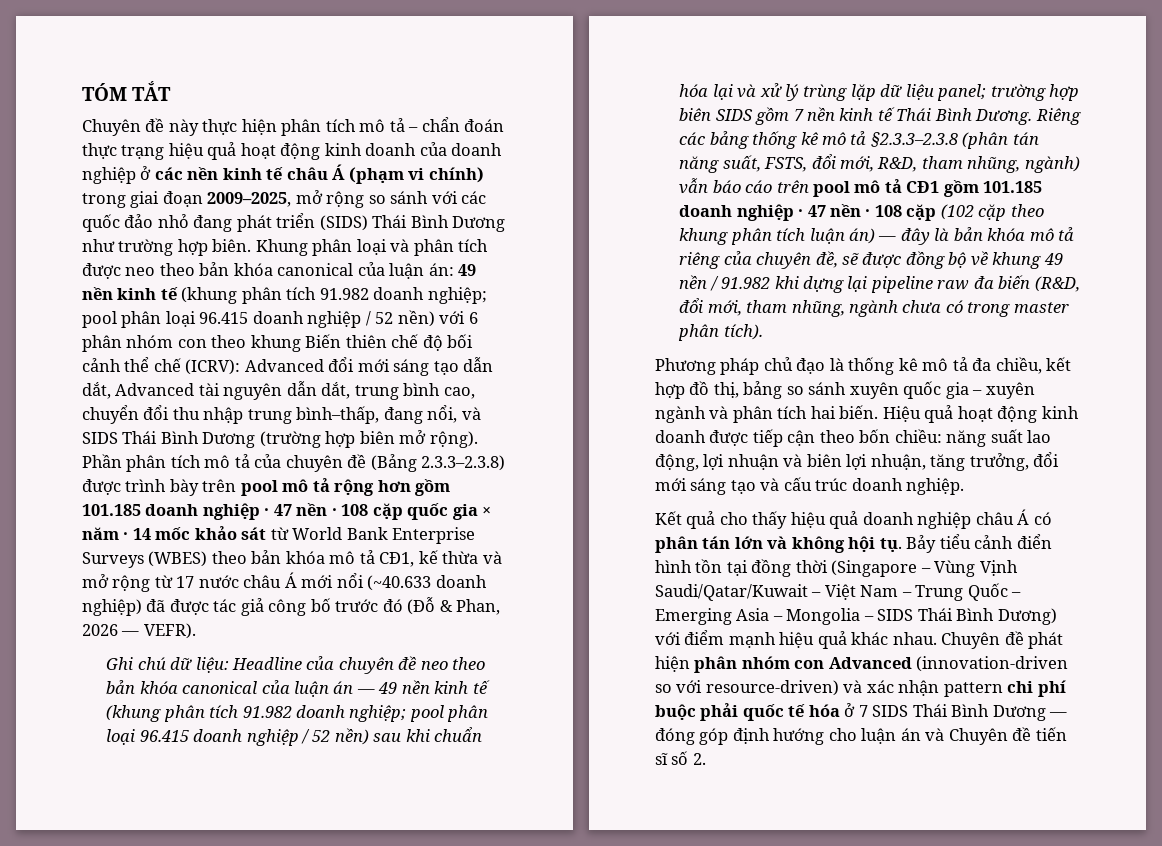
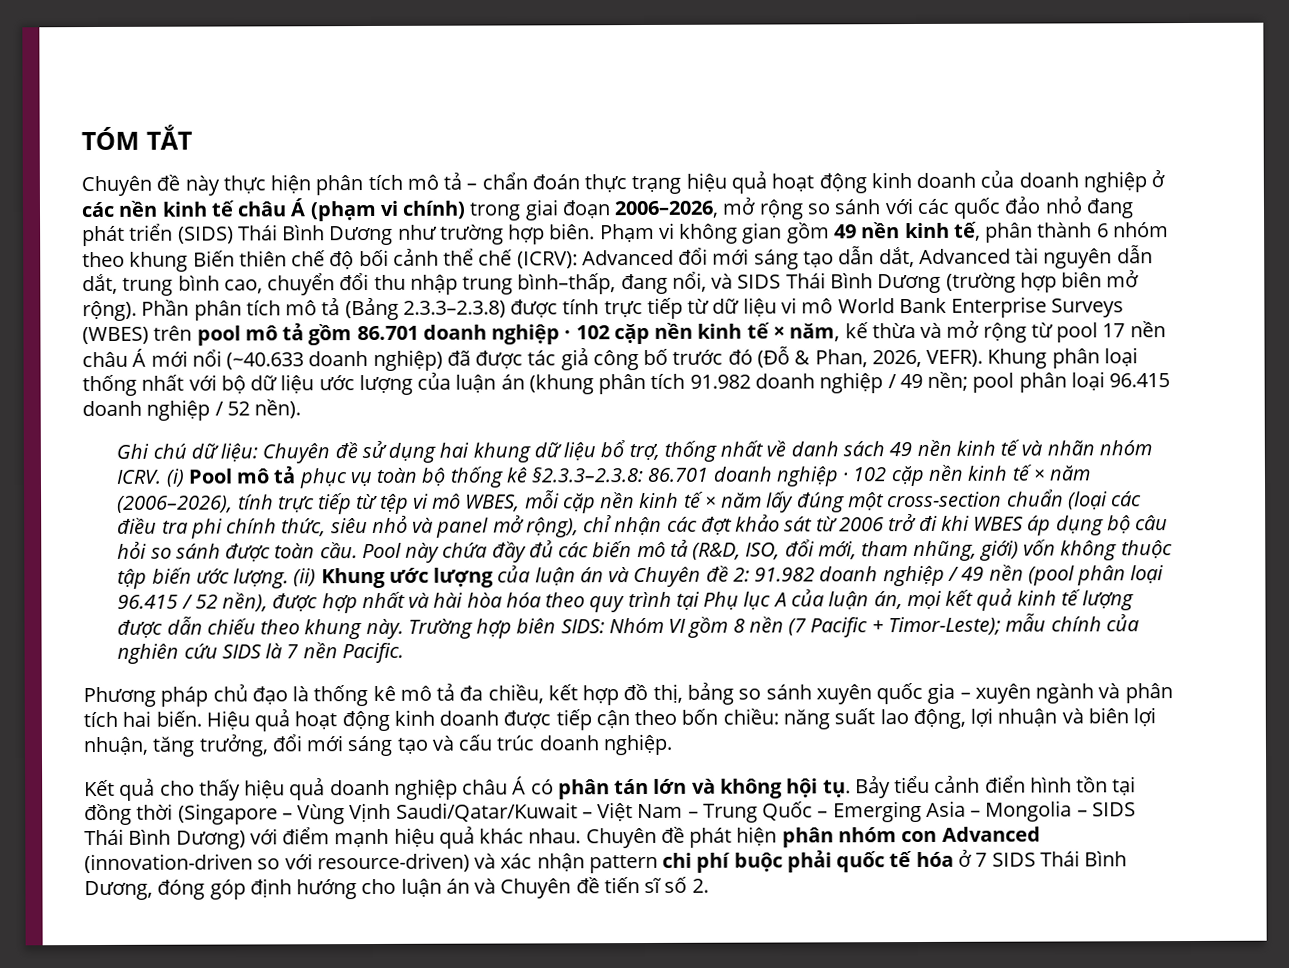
[207,192,292,207] 2009–2025, -> [614,200,720,219] 2006–2026,
[255,239,489,256] [82,262,477,279] [82,287,487,304] [82,310,478,328] [82,335,207,352] Khung phân loại và phân tích được neo theo bản khóa canonical của luận án: 49 nền kinh tế (khung phân tích 91.982 doanh nghiệp; pool phân loại 96.415 doanh nghiệp / 52 nền) với 6 phân nhóm con -> [599,221,1169,244] Phạm vi không gian gồm 49 nền kinh tế, phân thành 6 nhóm
[254,454,506,472] [82,478,451,496] [82,503,492,520] [82,526,289,540] của chuyên đề (Bảng 2.3.3–2.3.8) được trình bày trên pool mô tả rộng hơn gồm 101.185 doanh nghiệp · 47 nền · 108 cặp quốc gia × năm · 14 mốc khảo sát từ -> [344,297,834,321] (Bảng 2.3.3–2.3.8) được tính trực tiếp từ dữ liệu vi mô
[211,550,415,567] theo bản khóa mô tả CĐ1, -> [153,322,841,346] trên pool mô tả gồm 86.701 doanh nghiệp · 102 cặp nền kinh tế × năm,
[176,575,239,588] 17 nước -> [1056,321,1166,343] pool 17 nền
[82,624,140,636] 2026 — -> [871,349,922,368] 2026,
[106,656,486,674] [106,680,490,697] [106,705,489,722] [106,727,483,746] [679,83,1080,101] [679,107,1081,125] [679,131,1039,149] [679,154,1080,173] [679,178,1043,197] [679,204,1044,221] [679,227,1075,245] [679,251,1063,269] [679,275,1080,293] [679,298,1069,317] [678,324,763,341] // Ghi chú dữ liệu: Headline của chuyên đề neo theo bản khóa canonical của luận án — 49 nền kinh tế (khung phân tích 91.982 doanh nghiệp; pool phân loại 96.415 doanh nghiệp / 52 nền) sau khi chuẩn hóa lại và xử lý trùng lặp dữ liệu panel; trường hợp biên SIDS gồm 7 nền kinh tế Thái Bình Dương. Riêng các bảng thống kê mô tả §2.3.3–2.3.8 (phân tán năng suất, FSTS, đổi mới, R&D, tham nhũng, ngành) vẫn báo cáo trên pool mô tả CĐ1 gồm 101.185 doanh nghiệp · 47 nền · 108 cặp (102 cặp theo khung phân tích luận án) — đây là bản khóa mô tả riêng của chuyên đề, sẽ được đồng bộ về khung 49 nền / 91.982 khi dựng lại pipeline raw đa biến (R&D, đổi mới, tham nhũng, ngành chưa có trong master phân tích). -> [987,347,1138,369] [82,371,1171,397] [82,399,302,421] [116,439,1152,464] [116,464,1091,489] [117,489,1143,515] [117,514,1169,539] [117,539,1173,563] [117,564,1165,589] [117,588,1135,614] [117,613,1139,640] [117,642,404,664] Khung phân loại thống nhất với bộ dữ liệu ước lượng của luận án (khung phân tích 91.982 doanh nghiệp / 49 nền; pool phân loại 96.415 doanh nghiệp / 52 nền). // Ghi chú dữ liệu: Chuyên đề sử dụng hai khung dữ liệu bổ trợ, thống nhất về danh sách 49 nền kinh tế và nhãn nhóm ICRV. (i) Pool mô tả phục vụ toàn bộ thống kê §2.3.3–2.3.8: 86.701 doanh nghiệp · 102 cặp nền kinh tế × năm (2006–2026), tính trực tiếp từ tệp vi mô WBES, mỗi cặp nền kinh tế × năm lấy đúng một cross-section chuẩn (loại các điều tra phi chính thức, siêu nhỏ và panel mở rộng), chỉ nhận các đợt khảo sát từ 2006 trở đi khi WBES áp dụng bộ câu hỏi so sánh được toàn cầu. Pool này chứa đầy đủ các biến mô tả (R&D, ISO, đổi mới, tham nhũng, giới) vốn không thuộc tập biến ước lượng. (ii) Khung ước lượng của luận án và Chuyên đề 2: 91.982 doanh nghiệp / 49 nền (pool phân loại 96.415 / 52 nền), được hợp nhất và hài hòa hóa theo quy trình tại Phụ lục A của luận án, mọi kết quả kinh tế lượng được dẫn chiếu theo khung này. Trường hợp biên SIDS: Nhóm VI gồm 8 nền (7 Pacific + Timor-Leste); mẫu chính của nghiên cứu SIDS là 7 nền Pacific.
[992,705,1068,721] Dương — -> [84,880,153,901] Dương,

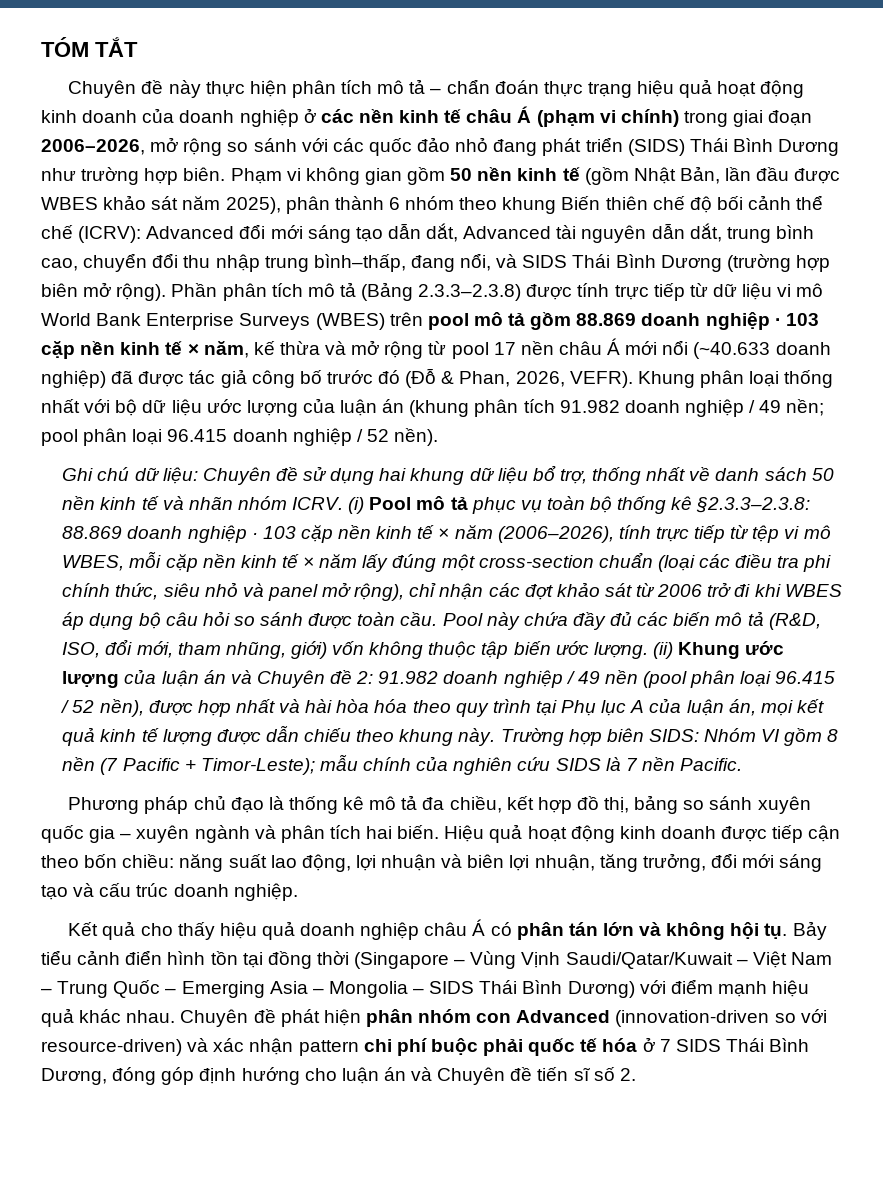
[833,221,981,241] 49 nền kinh tế, -> [450,166,841,185] [41,195,281,214] 50 nền kinh tế (gồm Nhật Bản, lần đầu được WBES khảo sát năm 2025),
[356,324,610,345] 86.701 doanh nghiệp · 102 -> [576,312,819,330] 88.869 doanh nghiệp · 103
[889,442,913,457] 49 -> [811,468,834,481] 50
[647,466,887,487] 86.701 doanh nghiệp · 102 -> [62,525,296,543] 88.869 doanh nghiệp · 103

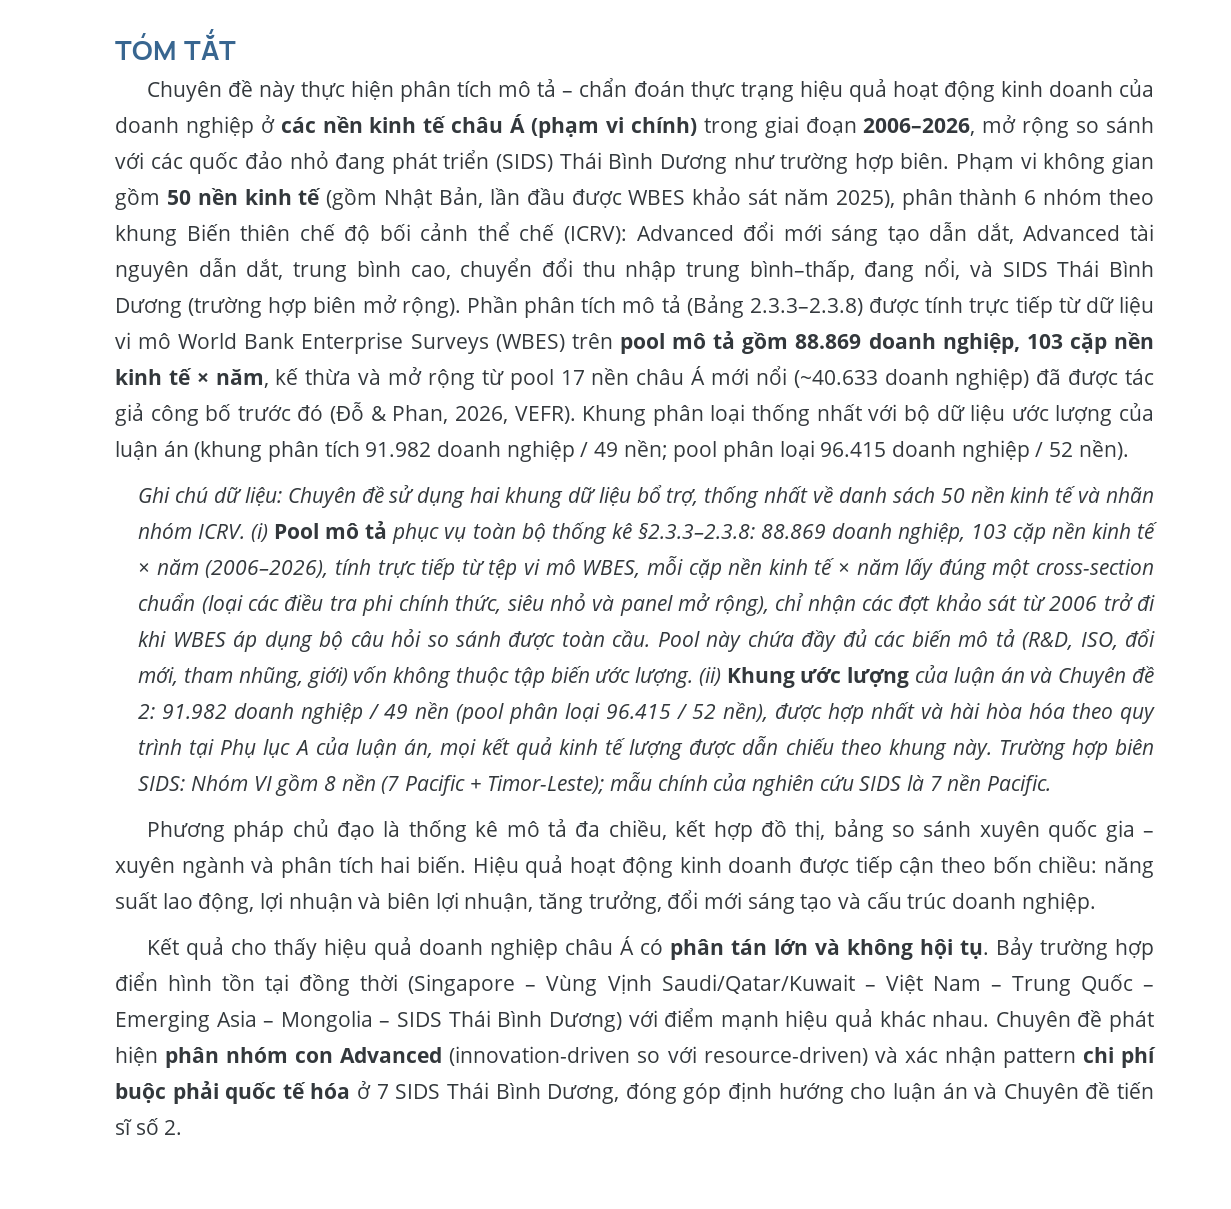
[705,312,781,330] nghiệp · -> [942,333,1020,354] nghiệp,
[187,525,258,543] nghiệp · -> [897,523,965,544] nghiệp,
[41,950,121,965] tiểu cảnh -> [1039,939,1154,960] trường hợp

